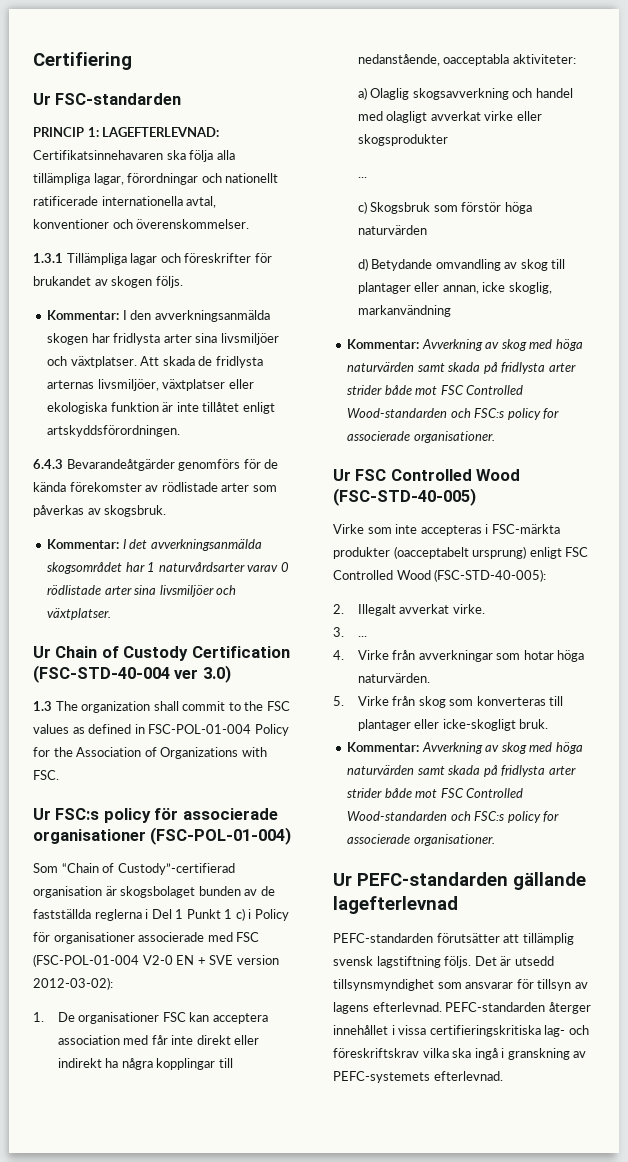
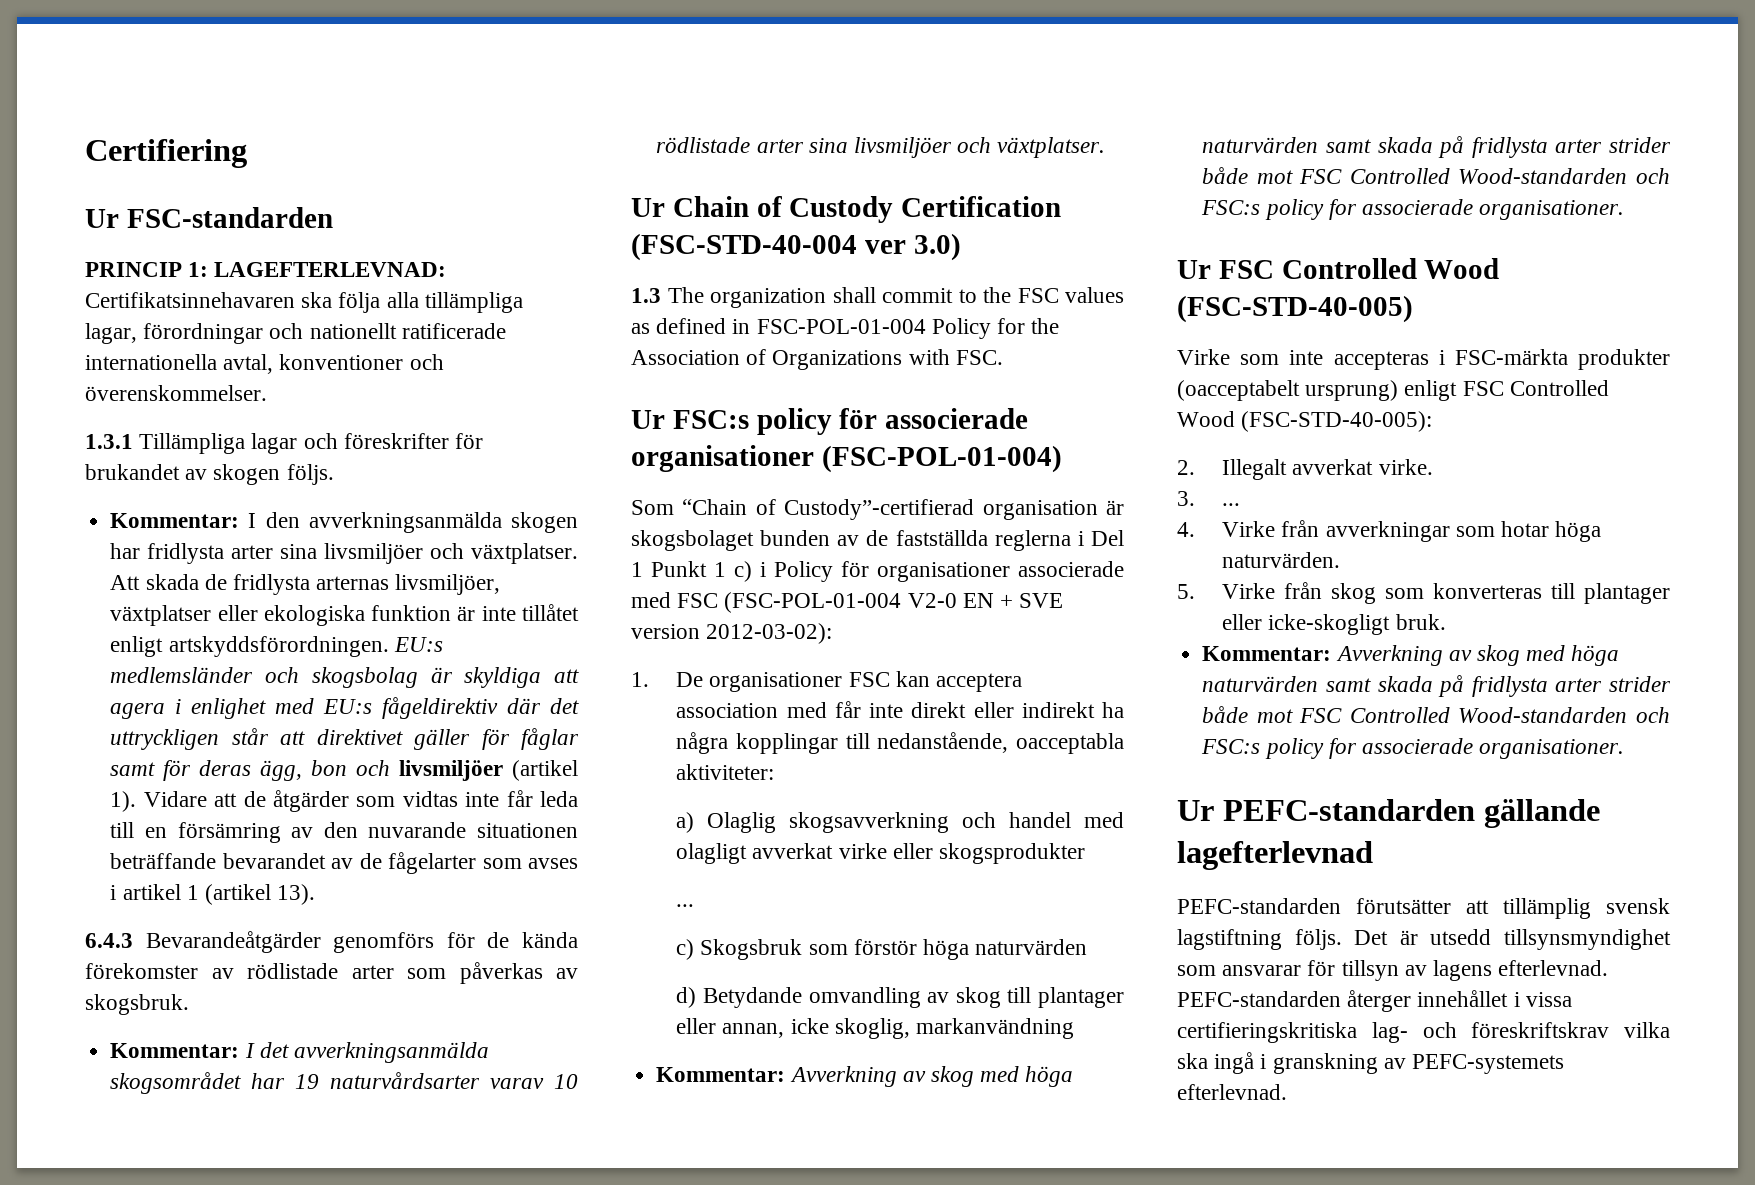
(181, 431) none -> [393,637,443,652] [110,667,579,688] [110,697,579,719] [110,728,579,750] [110,760,578,781] [110,790,578,812] [110,822,578,843] [110,852,578,874] [110,884,316,905] EU:s medlemsländer och skogsbolag är skyldiga att agera i enlighet med EU:s fågeldirektiv där det uttryckligen står att direktivet gäller för fåglar samt för deras ägg, bon och livsmiljöer (artikel 1). Vidare att de åtgärder som vidtas inte får leda till en försämring av den nuvarande situationen beträffande bevarandet av de fågelarter som avses i artikel 1 (artikel 13).
[147,562,156,572] 1 -> [295,1074,320,1089] 19
[280,562,289,572] 0 -> [554,1074,578,1089] 10

